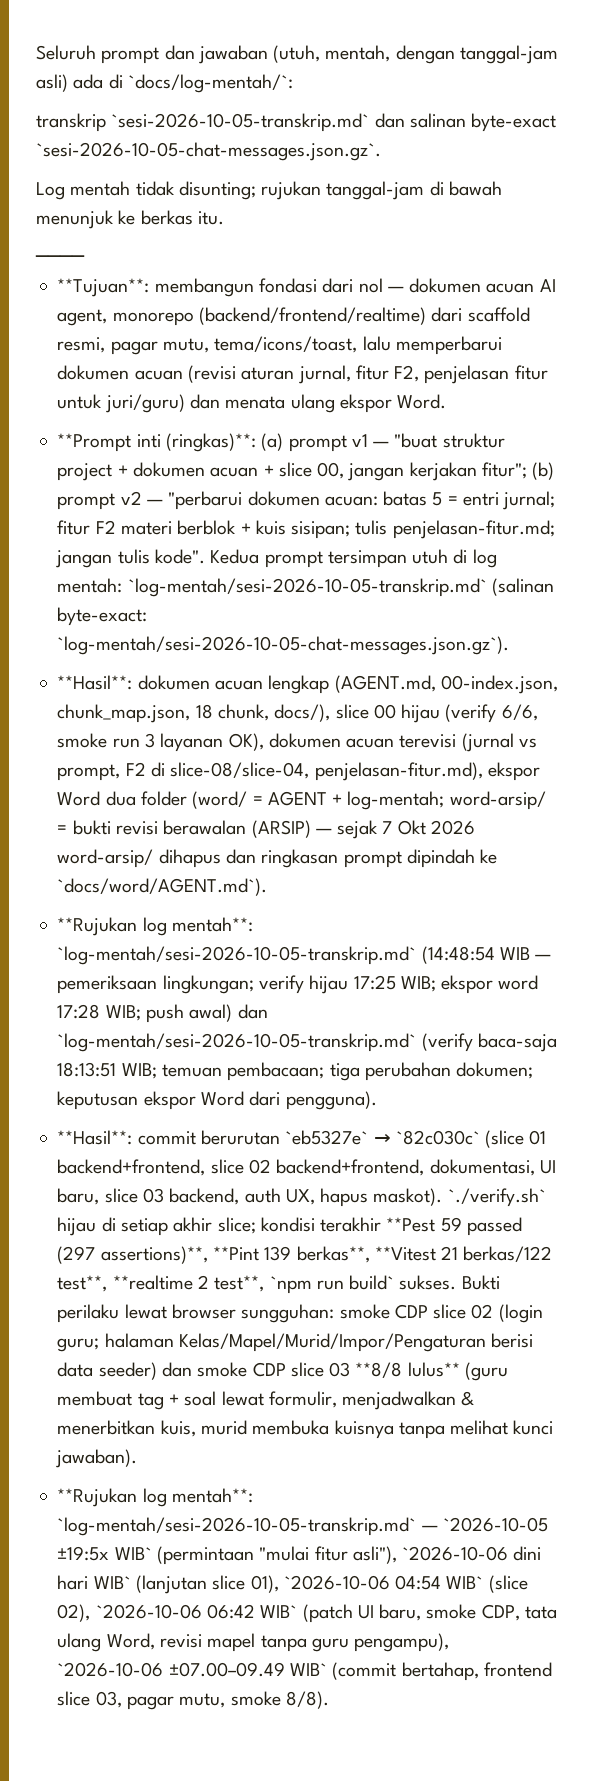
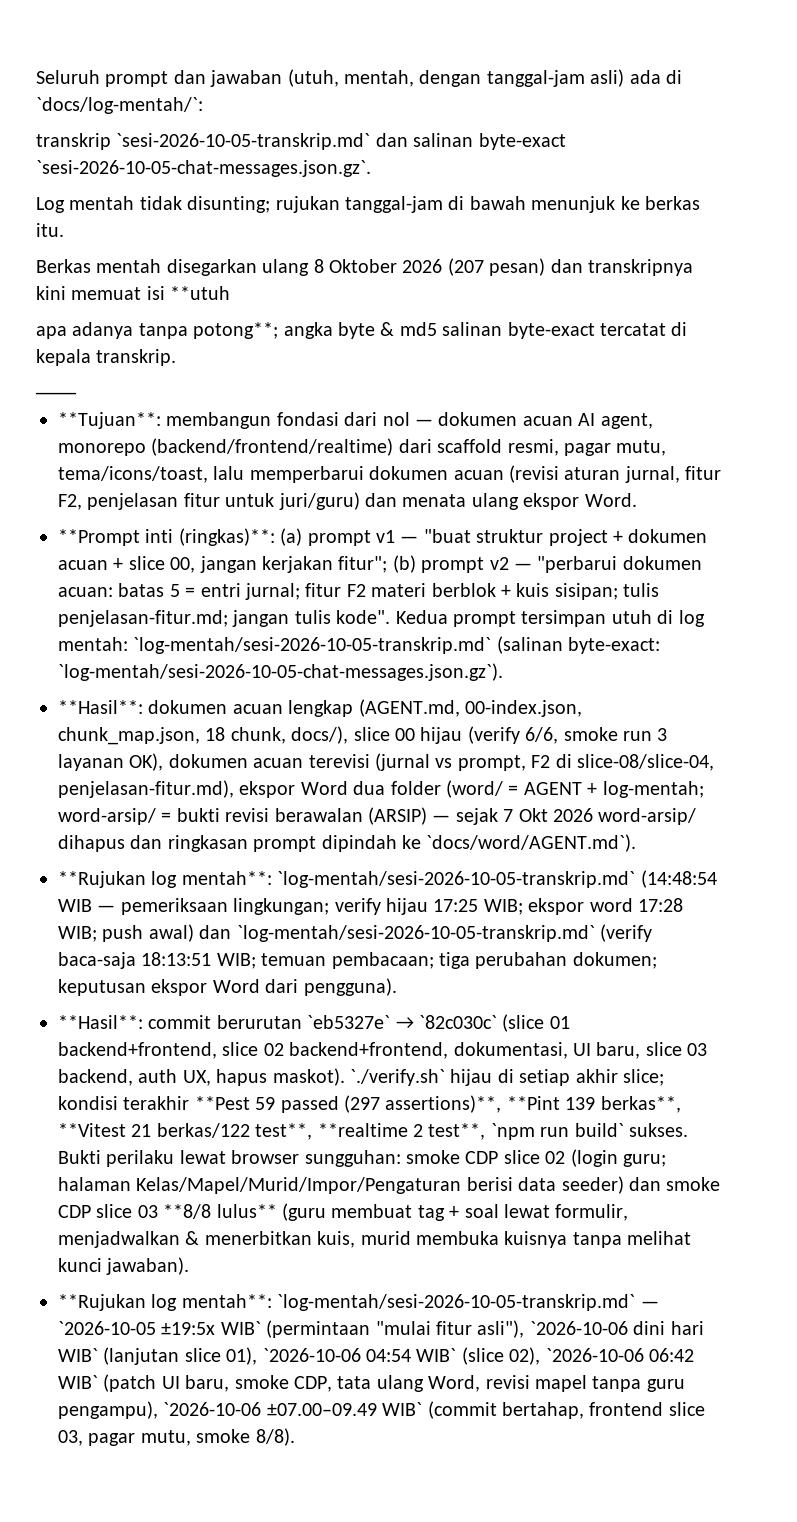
(224, 218) none -> [36,258,693,276] [36,286,231,300] [36,322,688,339] [36,349,177,366] // Berkas mentah disegarkan ulang 8 Oktober 2026 (207 pesan) dan transkripnya kini memuat isi **utuh // apa adanya tanpa potong**; angka byte & md5 salinan byte-exact tercatat di kepala transkrip.

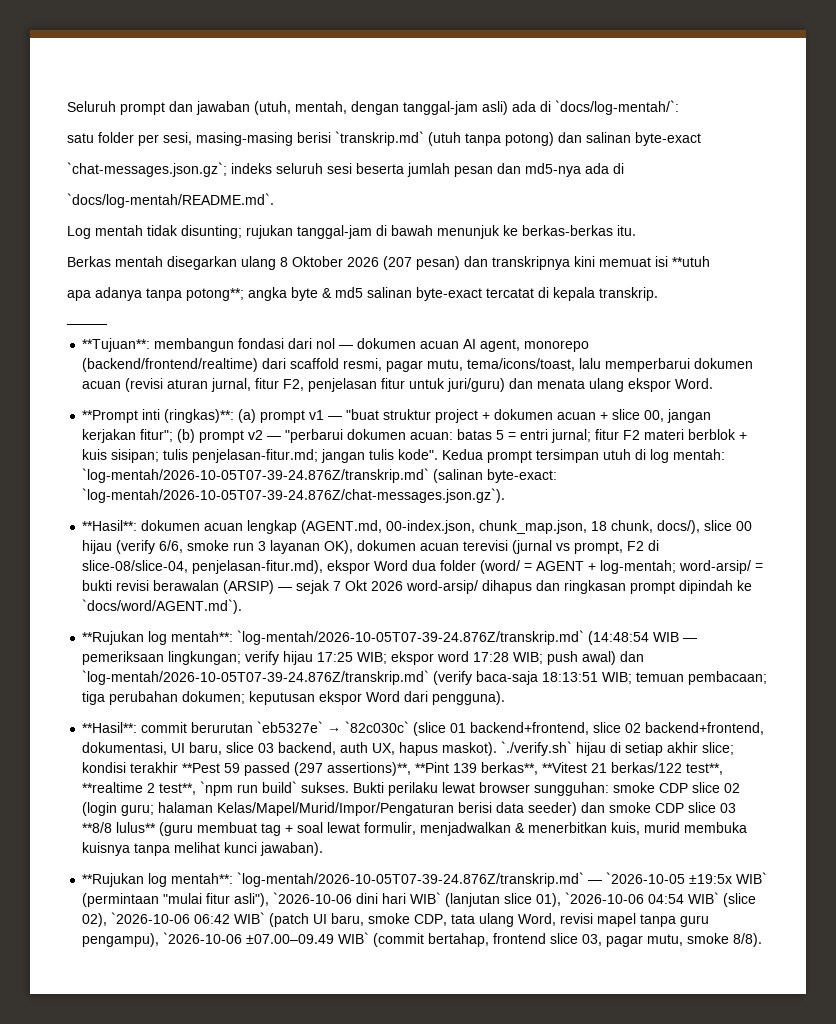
[36,133,566,150] [36,160,371,177] transkrip `sesi-2026-10-05-transkrip.md` dan salinan byte-exact `sesi-2026-10-05-chat-messages.json.gz`. -> [67,131,701,146] [67,162,624,177] [67,193,274,208] satu folder per sesi, masing-masing berisi `transkrip.md` (utuh tanpa potong) dan salinan byte-exact // `chat-messages.json.gz`; indeks seluruh sesi beserta jumlah pesan dan md5-nya ada di // `docs/log-mentah/README.md`.
[644,196,700,210] berkas -> [522,225,613,236] berkas-berkas
[133,637,492,654] `log-mentah/sesi-2026-10-05-transkrip.md` -> [82,468,430,483] `log-mentah/2026-10-05T07-39-24.876Z/transkrip.md`
[58,663,503,681] `log-mentah/sesi-2026-10-05-chat-messages.json.gz`). -> [82,488,506,503] `log-mentah/2026-10-05T07-39-24.876Z/chat-messages.json.gz`).
[277,871,636,888] `log-mentah/sesi-2026-10-05-transkrip.md` -> [237,630,585,645] `log-mentah/2026-10-05T07-39-24.876Z/transkrip.md`
[236,925,595,942] `log-mentah/sesi-2026-10-05-transkrip.md` -> [82,670,430,685] `log-mentah/2026-10-05T07-39-24.876Z/transkrip.md`
[277,1294,636,1311] `log-mentah/sesi-2026-10-05-transkrip.md` -> [237,872,585,887] `log-mentah/2026-10-05T07-39-24.876Z/transkrip.md`

